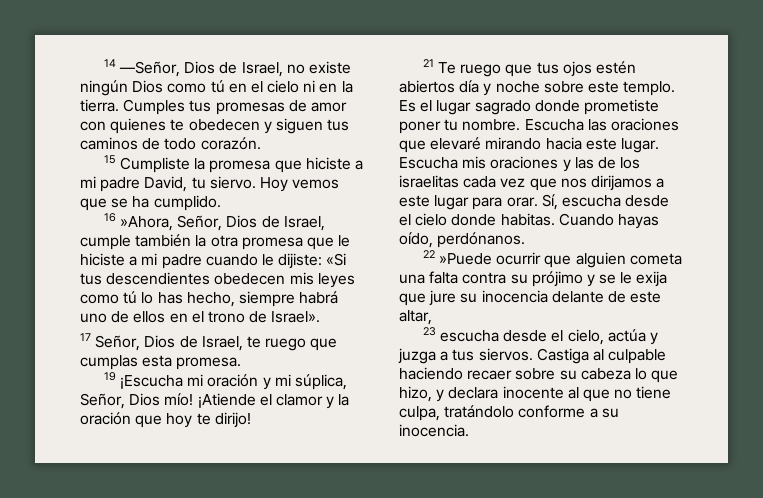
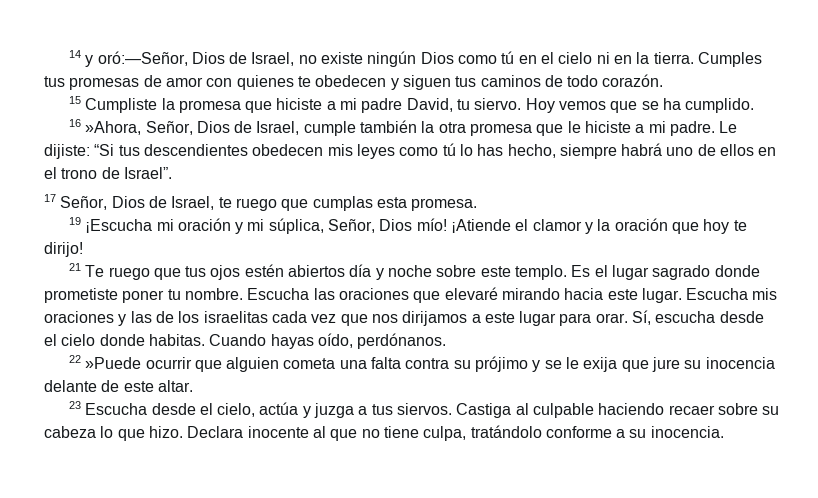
[119,61,181,77] —Señor, -> [85,51,188,67] y oró:—Señor,
[161,253,347,269] padre cuando le dijiste: «Si -> [669,121,738,136] [44,144,115,159] padre. Le dijiste: “Si
[271,311,321,323] Israel». -> [123,167,172,179] Israel”.
[399,310,432,325] altar, -> [157,380,193,392] altar.
[440,330,500,342] escucha -> [85,403,148,415] Escucha
[399,386,499,402] hizo, y declara -> [148,426,244,438] hizo. Declara

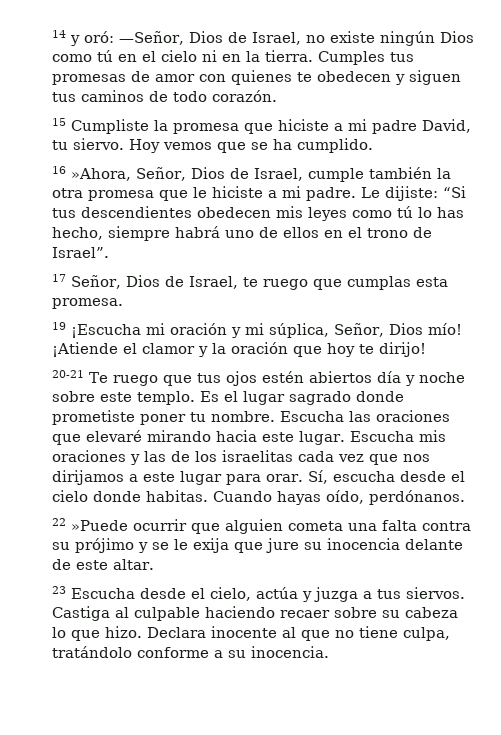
[97,51,188,66] oró:—Señor, -> [84,31,184,45] oró: —Señor,
[68,263,81,271] 21 -> [52,370,84,378] 20-21

